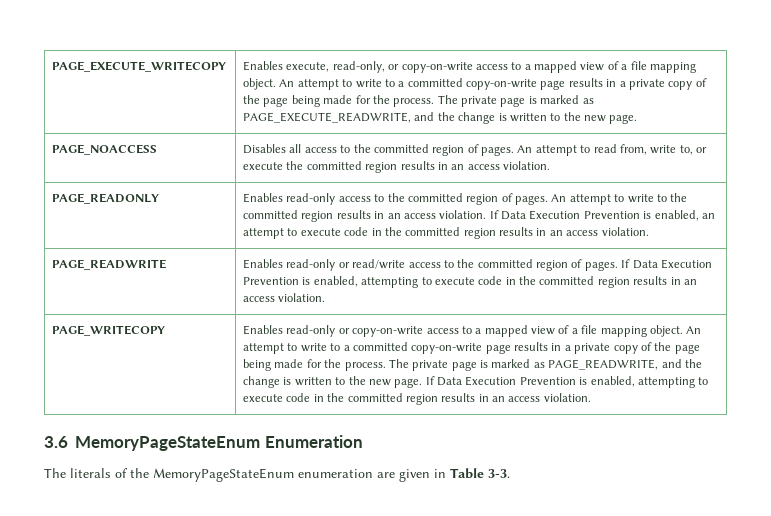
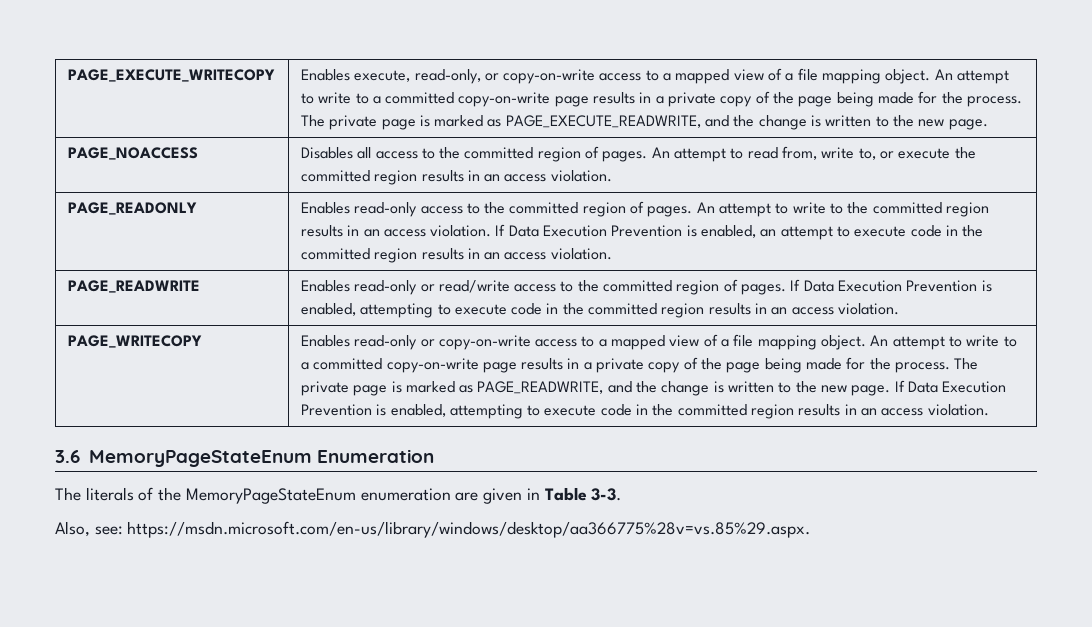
(510, 473) none -> [55,521,811,538] // Also, see: https://msdn.microsoft.com/en-us/library/windows/desktop/aa366775%28v=vs.85%29.aspx.

